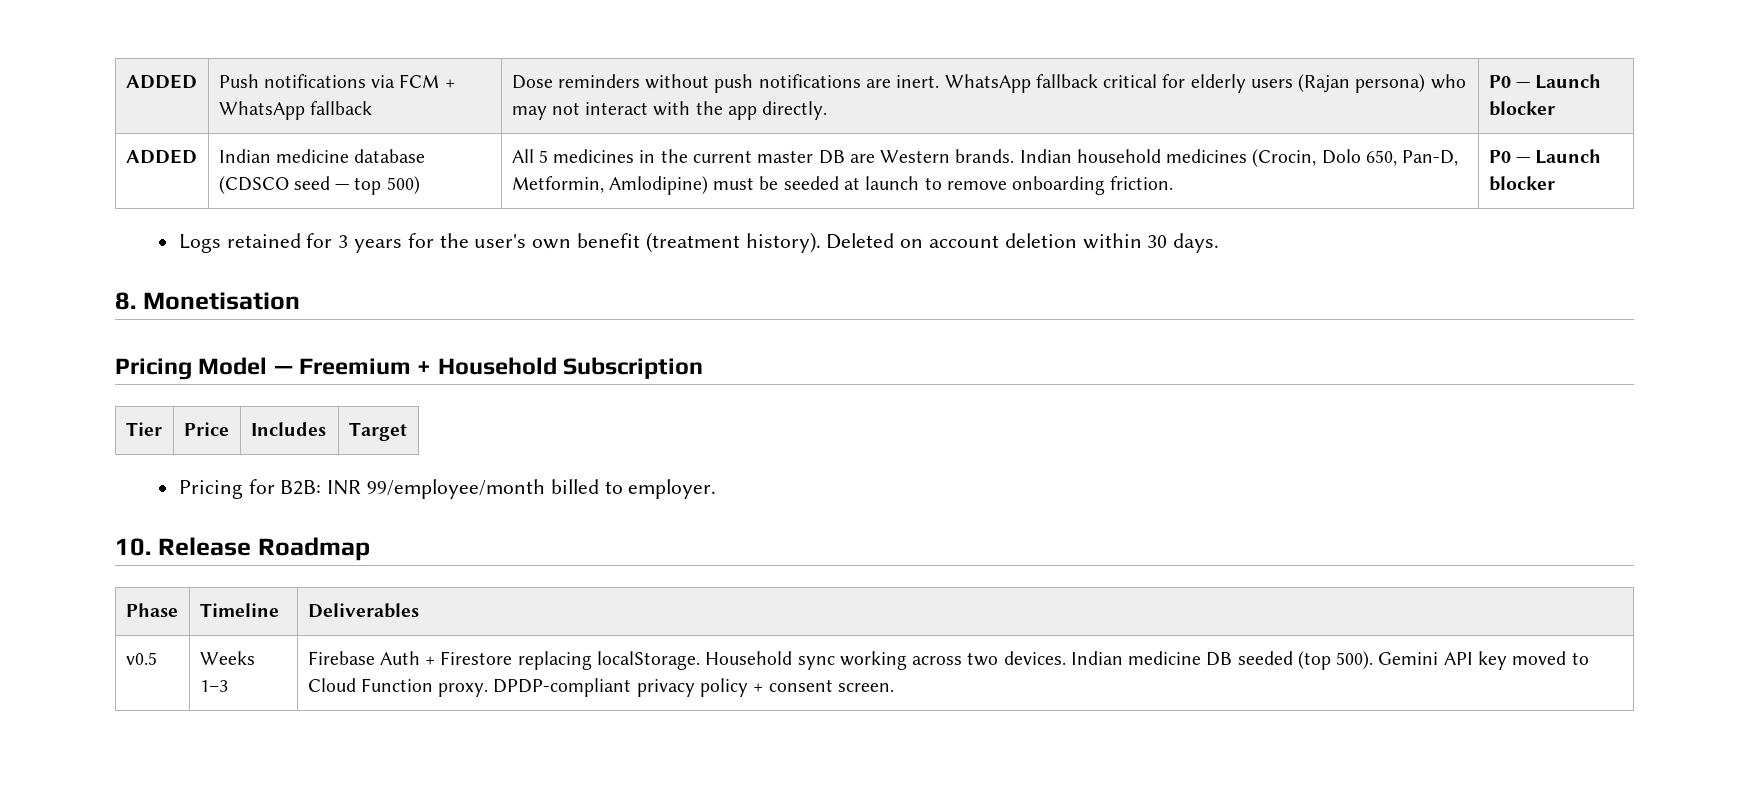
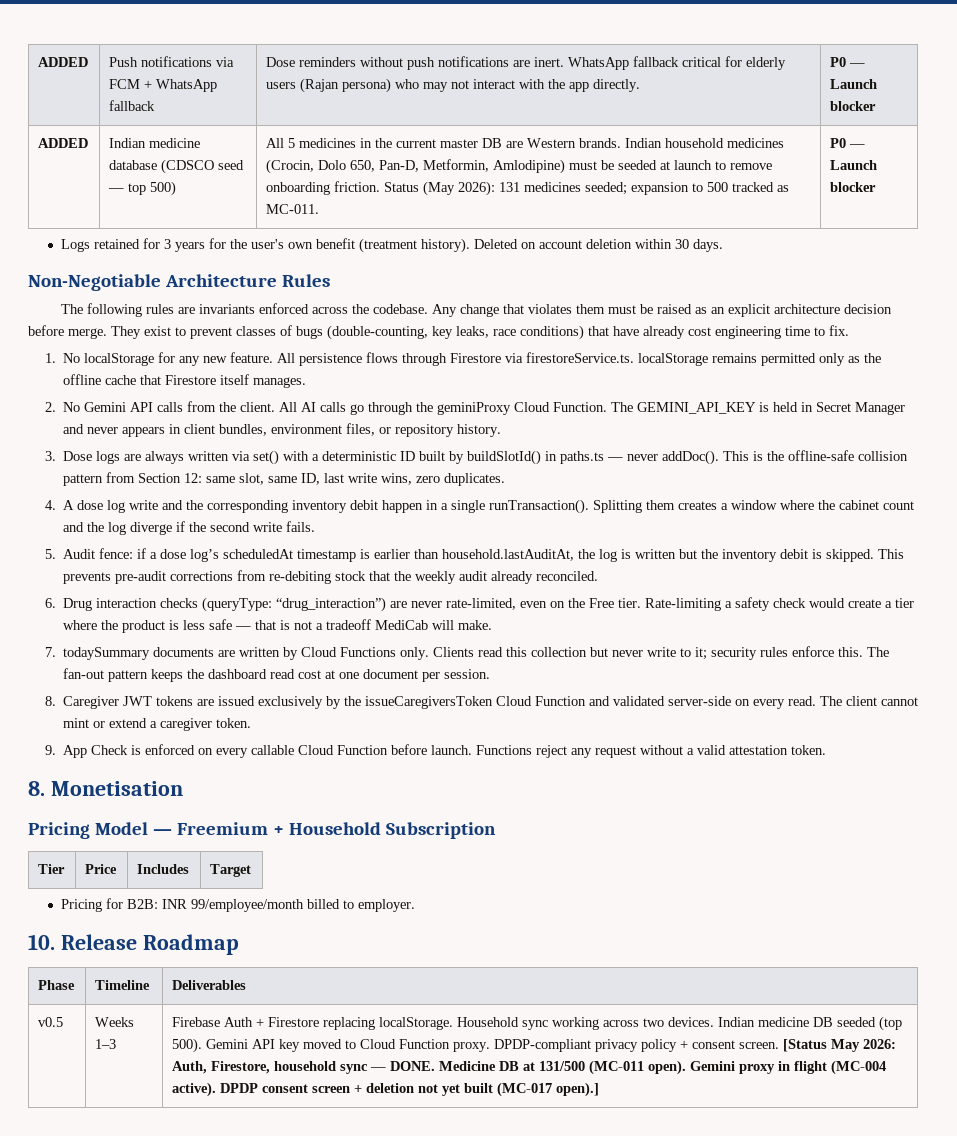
(1174, 183) none -> [384,181,790,196] [266,204,320,214] Status (May 2026): 131 medicines seeded; expansion to 500 tracked as MC-011.
(1220, 243) none -> [28,274,330,291] [61,303,893,317] [28,325,849,340] [44,352,881,366] [62,374,306,388] [44,401,905,415] [62,423,501,437] [44,450,908,465] [62,472,505,486] [44,499,914,514] [62,521,315,535] [44,548,904,562] [62,570,598,584] [44,597,914,612] [62,619,492,633] [44,646,889,660] [62,668,490,682] [44,696,918,709] [62,718,251,731] [44,744,826,758] // Non-Negotiable Architecture Rules // The following rules are invariants enforced across the codebase. Any change that violates them must be raised as an explicit architecture decision before merge. They exist to prevent classes of bugs (double-counting, key leaks, race conditions) that have already cost engineering time to fix. // 1. No localStorage for any new feature. All persistence flows through Firestore via firestoreService.ts. localStorage remains permitted only as the offline cache that Firestore itself manages. // 2. No Gemini API calls from the client. All AI calls go through the geminiProxy Cloud Function. The GEMINI_API_KEY is held in Secret Manager and never appears in client bundles, environment files, or repository history. // 3. Dose logs are always written via set() with a deterministic ID built by buildSlotId() in paths.ts — never addDoc(). This is the offline-safe collision pattern from Section 12: same slot, same ID, last write wins, zero duplicates. // 4. A dose log write and the corresponding inventory debit happen in a single runTransaction(). Splitting them creates a window where the cabinet count and the log diverge if the second write fails. // 5. Audit fence: if a dose log’s scheduledAt timestamp is earlier than household.lastAuditAt, the log is written but the inventory debit is skipped. This prevents pre-audit corrections from re-debiting stock that the weekly audit already reconciled. // 6. Drug interaction checks (queryType: “drug_interaction”) are never rate-limited, even on the Free tier. Rate-limiting a safety check would create a tier where the product is less safe — that is not a tradeoff MediCab will make. // 7. todaySummary documents are written by Cloud Functions only. Clients read this collection but never write to it; security rules enforce this. The fan-out pattern keeps the dashboard read cost at one document per session. // 8. Caregiver JWT tokens are issued exclusively by the issueCaregiversToken Cloud Function and validated server-side on every read. The client cannot mint or extend a caregiver token. // 9. App Check is enforced on every callable Cloud Function before launch. Functions reject any request without a valid attestation token.
(894, 687) none -> [783,1039,897,1052] [172,1060,887,1075] [172,1082,600,1097] [Status May 2026: Auth, Firestore, household sync — DONE. Medicine DB at 131/500 (MC-011 open). Gemini proxy in flight (MC-004 active). DPDP consent screen + deletion not yet built (MC-017 open).]

